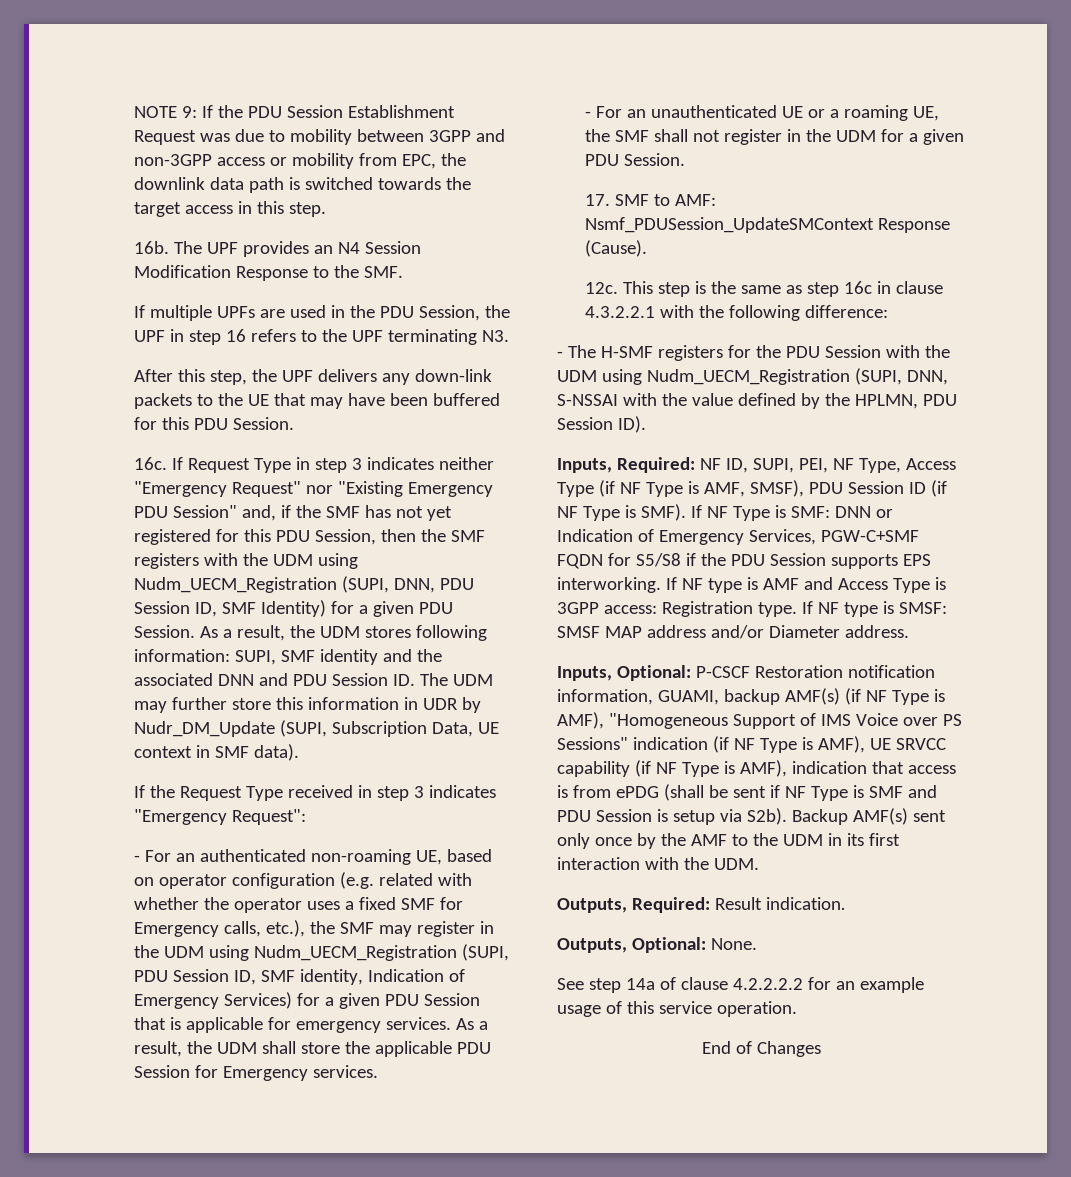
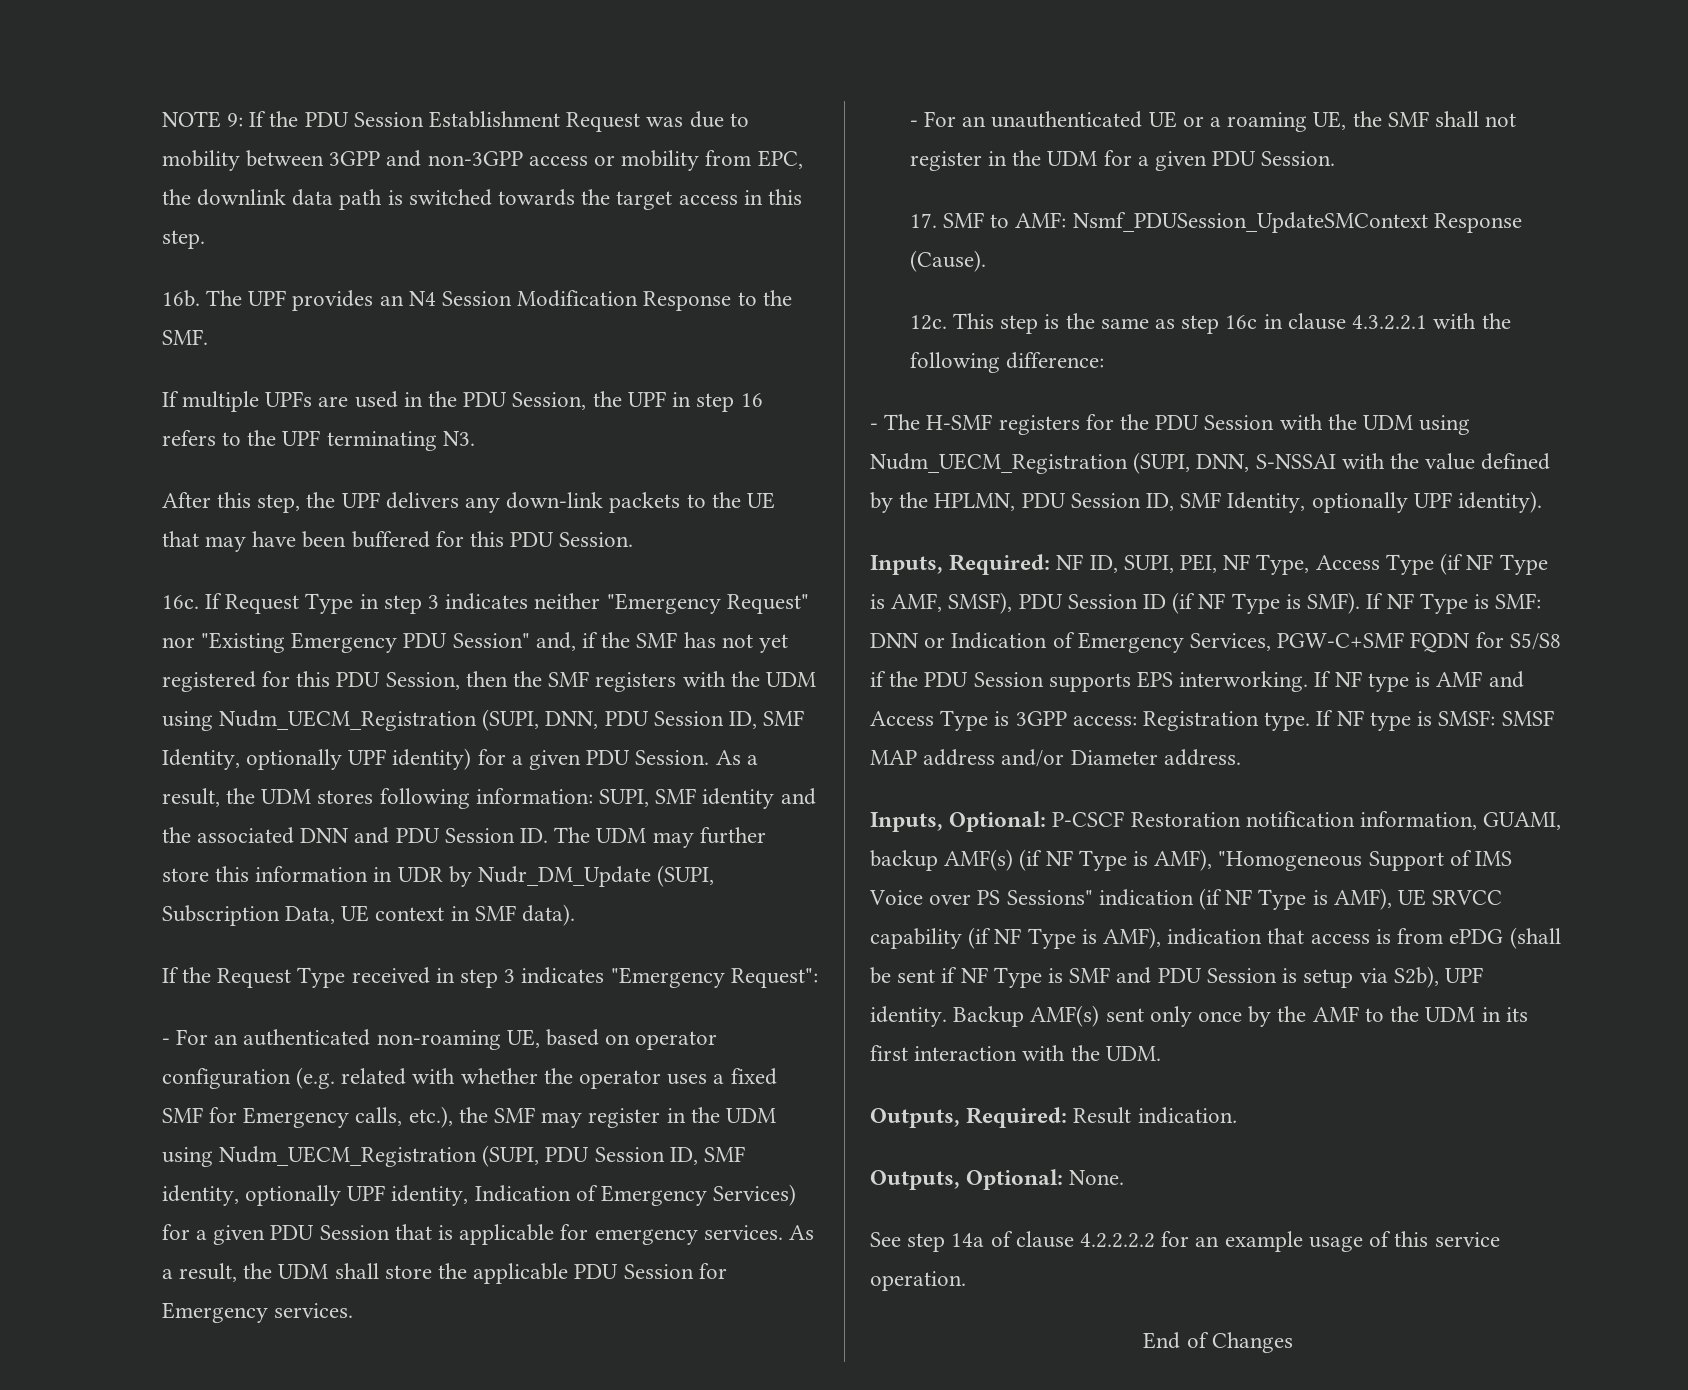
[260,600,326,617] Identity) -> [161,748,472,770] Identity, optionally UPF identity)
(363, 977) none -> [244,1185,469,1206] optionally UPF identity,
[617,416,646,433] ID). -> [1146,491,1543,513] ID, SMF Identity, optionally UPF identity).
[746,808,787,825] S2b). -> [1393,966,1483,988] [870,1006,947,1027] S2b), UPF identity.

